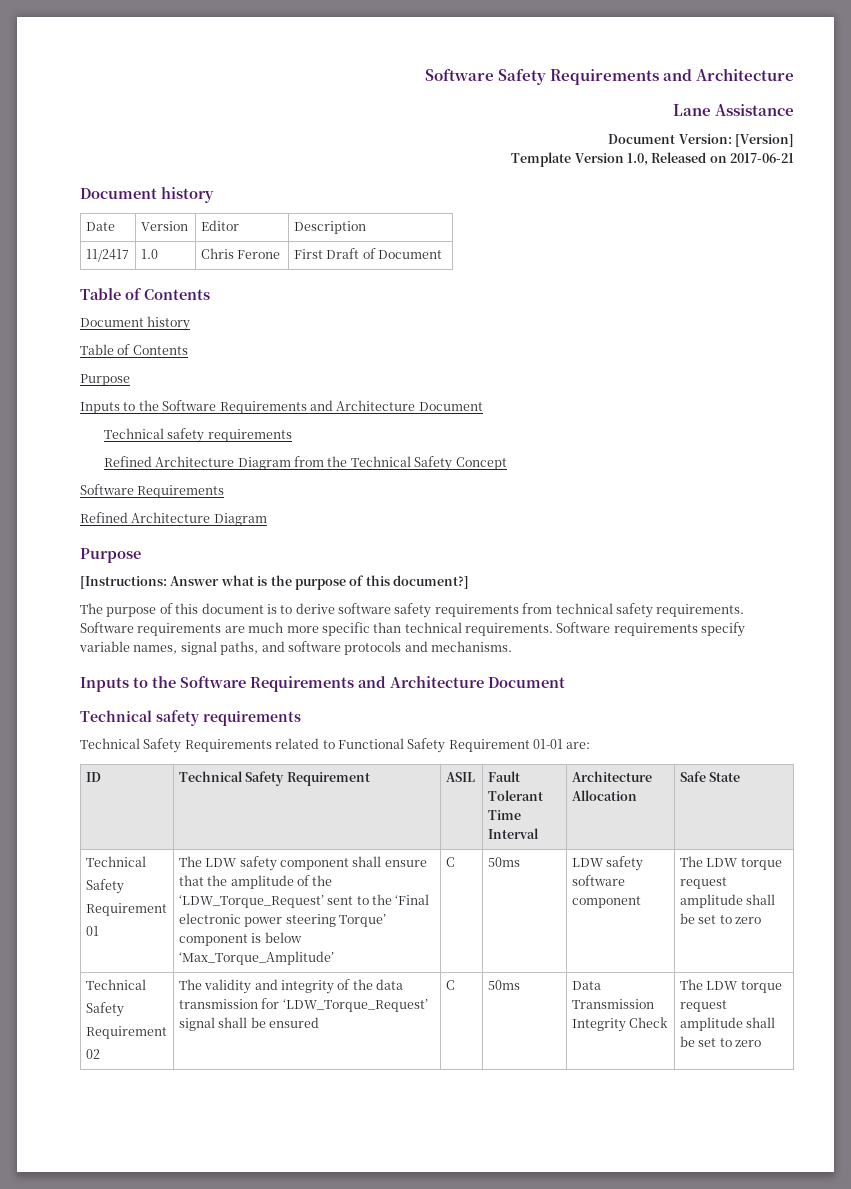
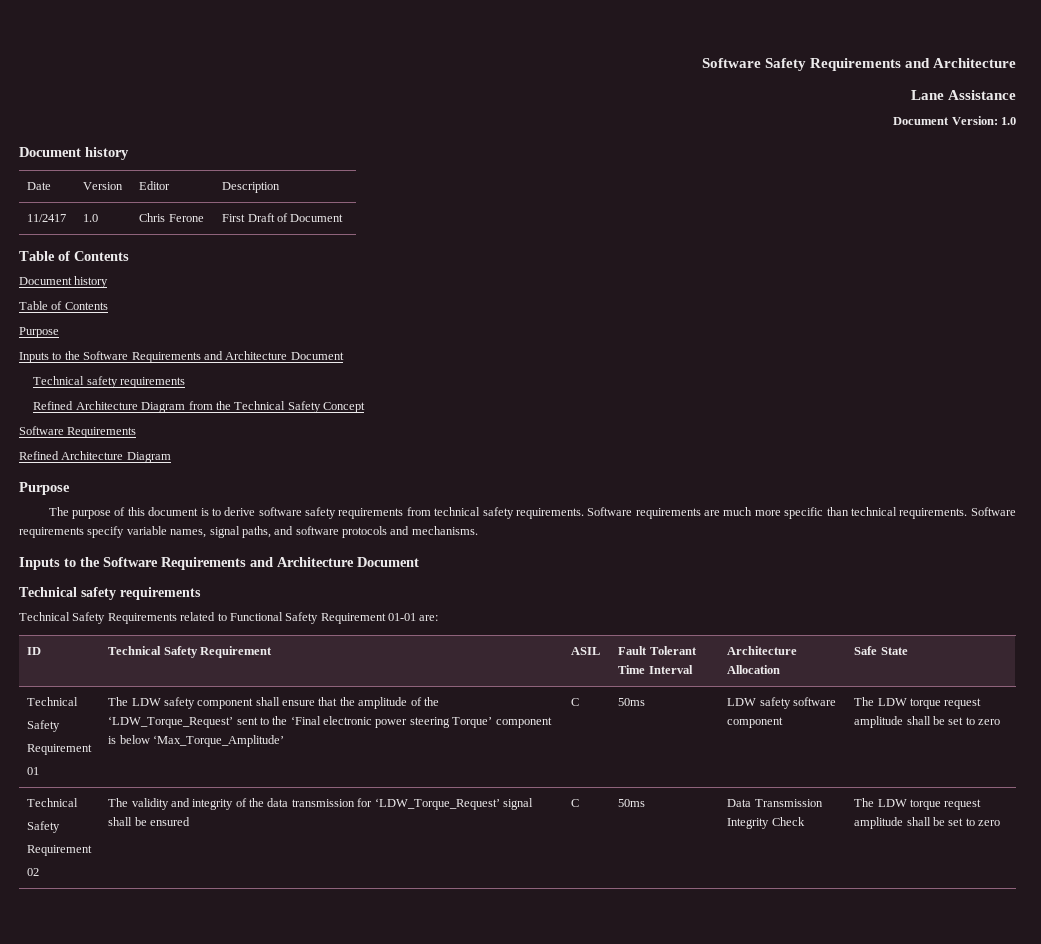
[735,134,794,147] [511,152,794,167] [Version] // Template Version 1.0, Released on 2017-06-21 -> [1001,117,1016,125] 1.0
[80,575,469,590] // [Instructions: Answer what is the purpose of this document?] -> (70, 488) none

